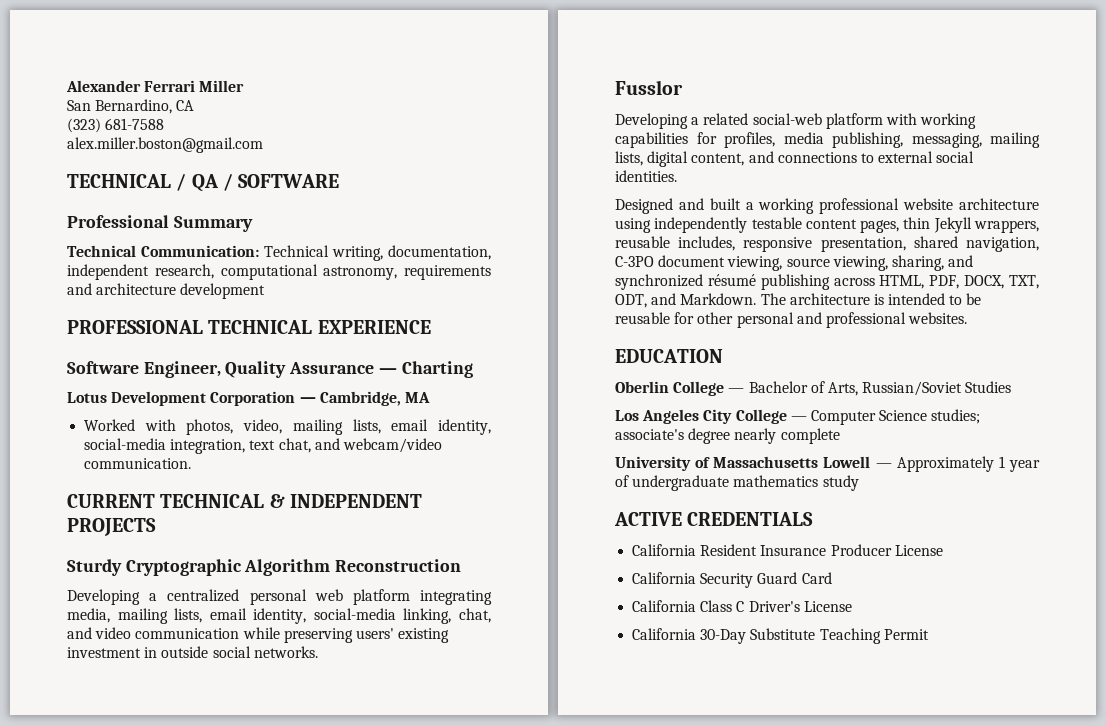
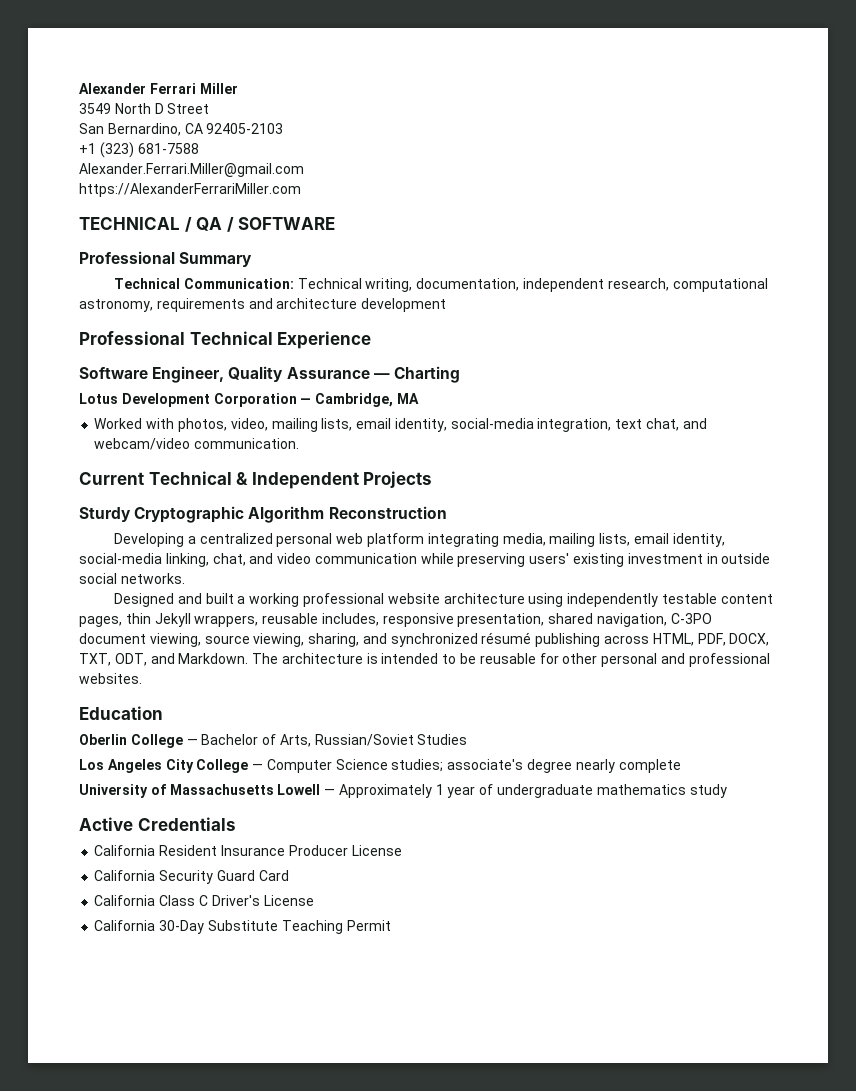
(245, 86) none -> [79,103,210,114] // 3549 North D Street
(195, 105) // -> [206,123,284,134] [79,143,96,154] 92405-2103 // +1
[67,137,263,153] alex.miller.boston@gmail.com -> [79,163,304,177] [79,183,301,197] Alexander.Ferrari.Miller@gmail.com // https://AlexanderFerrariMiller.com
[67,320,431,334] PROFESSIONAL TECHNICAL EXPERIENCE -> [79,331,372,349] Professional Technical Experience
[67,494,422,508] [67,518,156,536] CURRENT TECHNICAL & INDEPENDENT PROJECTS -> [79,471,433,489] Current Technical & Independent Projects
[615,80,683,95] [615,113,977,129] [615,132,1040,148] [615,151,975,167] [615,170,677,182] // Fusslor // Developing a related social-web platform with working capabilities for profiles, media publishing, messaging, mailing lists, digital content, and connections to external social identities. -> (185, 578) none
[615,349,723,363] EDUCATION -> [79,706,163,720] Education
[614,512,814,526] ACTIVE CREDENTIALS -> [79,817,236,831] Active Credentials

